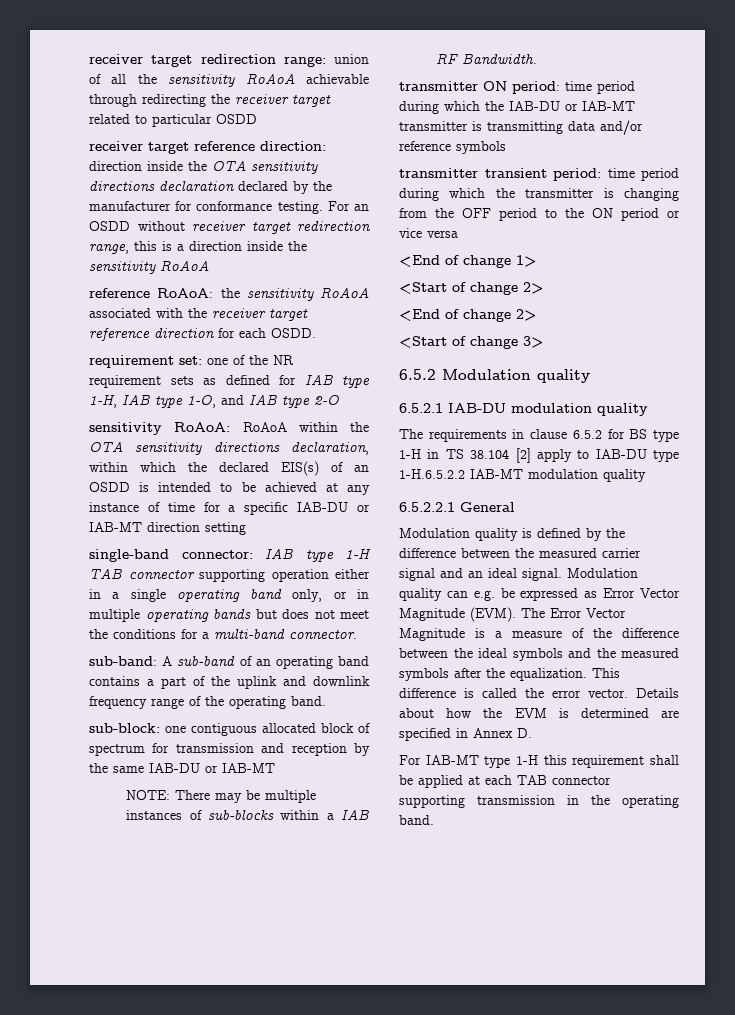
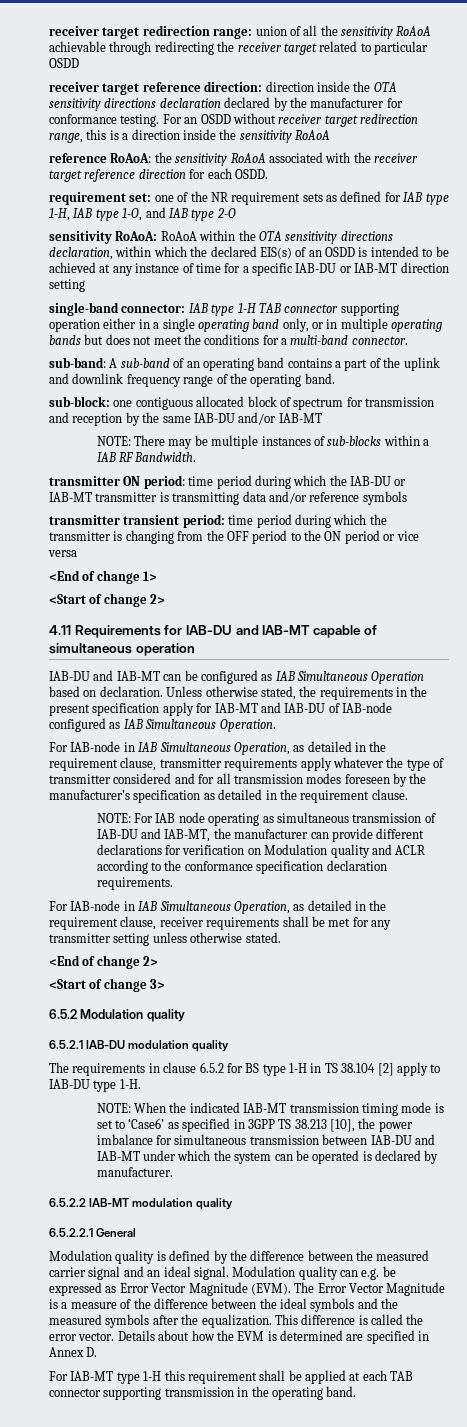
[205,765,218,773] or -> [238,412,277,425] and/or
(544, 288) none -> [49,625,377,638] [49,643,195,656] [49,670,425,684] [49,686,428,700] [49,702,392,716] [49,718,276,732] [49,741,387,755] [49,757,444,771] [49,773,427,787] [49,789,408,803] [96,812,436,826] [96,828,425,842] [96,844,426,858] [96,860,387,874] [96,877,173,890] [49,900,387,914] [49,916,391,930] [49,932,281,946] // 4.11 Requirements for IAB-DU and IAB-MT capable of simultaneous operation // IAB-DU and IAB-MT can be configured as IAB Simultaneous Operation based on declaration. Unless otherwise stated, the requirements in the present specification apply for IAB-MT and IAB-DU of IAB-node configured as IAB Simultaneous Operation. // For IAB-node in IAB Simultaneous Operation, as detailed in the requirement clause, transmitter requirements apply whatever the type of transmitter considered and for all transmission modes foreseen by the manufacturer’s specification as detailed in the requirement clause. // NOTE: For IAB node operating as simultaneous transmission of IAB-DU and IAB-MT, the manufacturer can provide different declarations for verification on Modulation quality and ACLR according to the conformance specification declaration requirements. // For IAB-node in IAB Simultaneous Operation, as detailed in the requirement clause, receiver requirements shall be met for any transmitter setting unless otherwise stated.
[399,469,465,479] 1-H.6.5.2.2 -> [119,1079,141,1089] [96,1102,444,1116] [96,1118,413,1132] [96,1134,435,1145] [96,1150,439,1164] [96,1167,173,1177] [49,1198,86,1207] 1-H. // NOTE: When the indicated IAB-MT transmission timing mode is set to ‘Case6’ as specified in 3GPP TS 38.213 [10], the power imbalance for simultaneous transmission between IAB-DU and IAB-MT under which the system can be operated is declared by manufacturer. // 6.5.2.2

